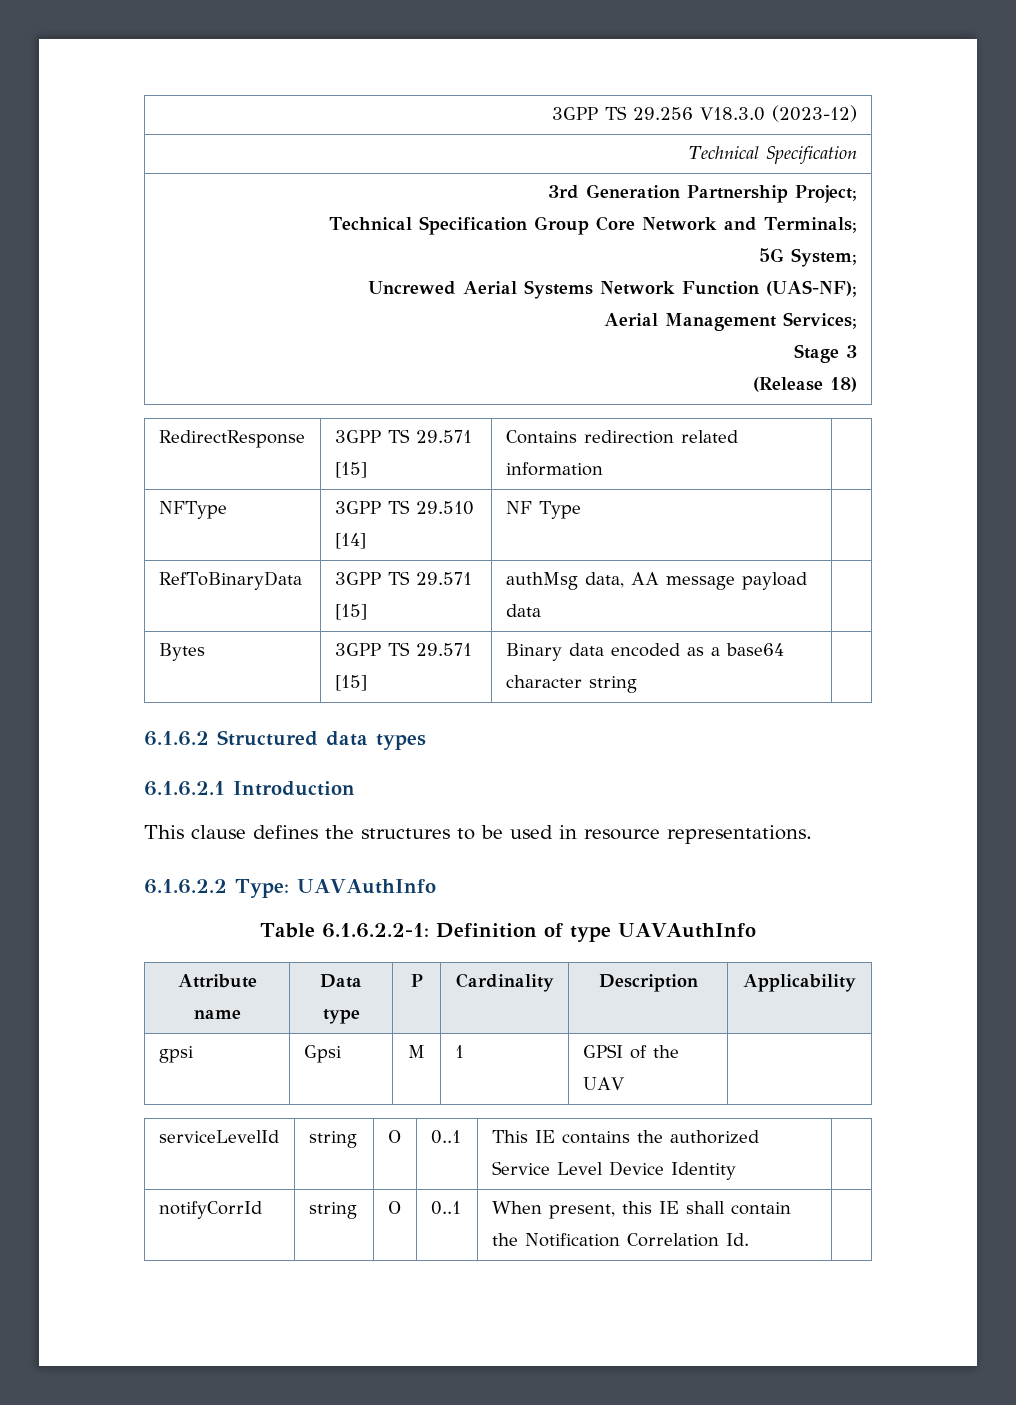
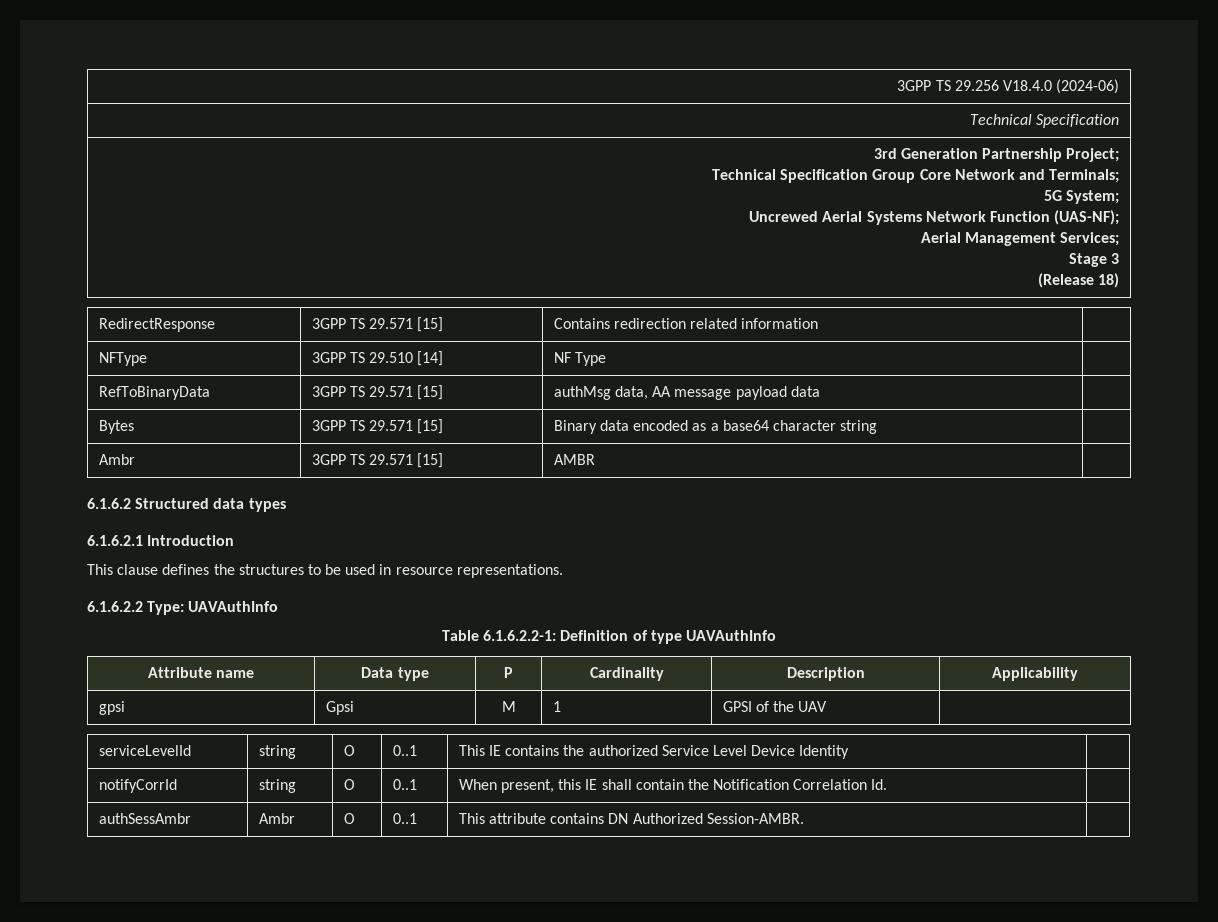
[700,105,858,122] V18.3.0 (2023-12) -> [1003,79,1120,94] V18.4.0 (2024-06)
(637, 684) none -> [98,454,135,465] [311,453,444,468] [553,454,595,465] // Ambr | 3GPP TS 29.571 [15] | AMBR |
(749, 1239) none -> [98,813,191,824] [258,813,295,824] [343,813,355,824] [392,813,417,824] [458,813,804,824] // authSessAmbr | Ambr | O | 0..1 | This attribute contains DN Authorized Session-AMBR. |

